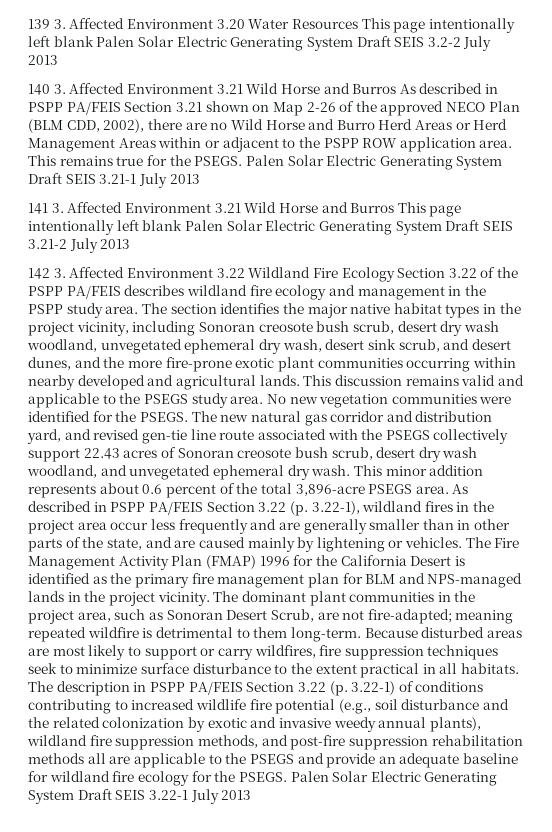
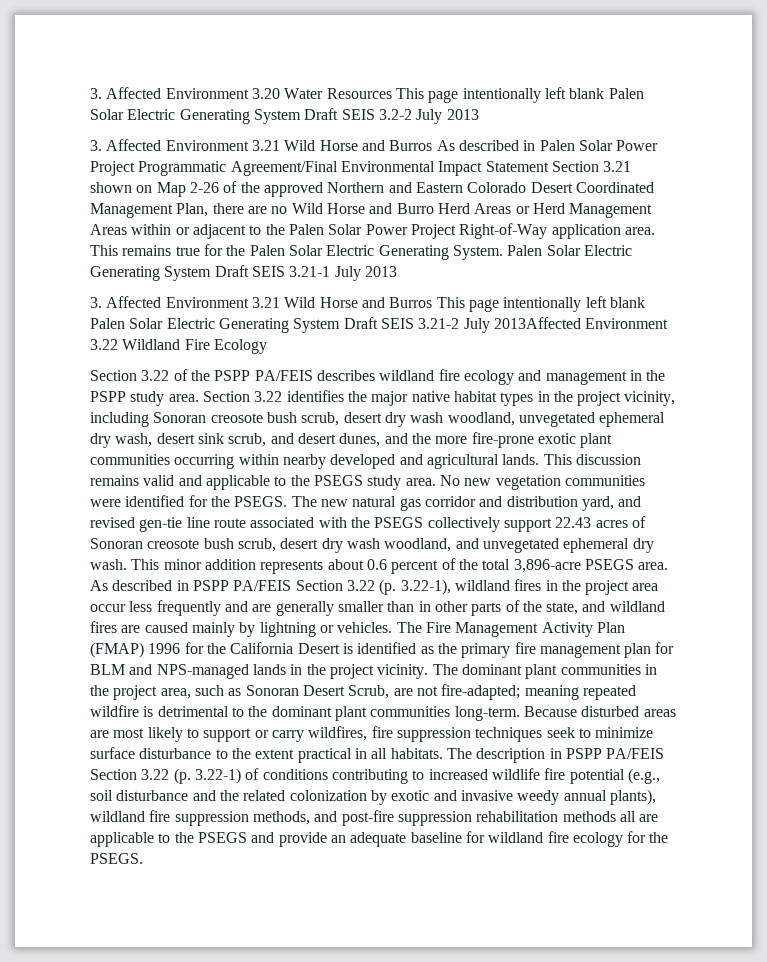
[28,19,50,29] 139 -> (90, 93) none
[28,84,50,95] 140 -> (479, 114) none
[28,102,121,115] PSPP PA/FEIS -> [539,140,659,151] [90,161,549,176] Palen Solar Power Project Programmatic Agreement/Final Environmental Impact Statement
[446,101,520,112] [28,119,145,133] NECO Plan (BLM CDD, 2002), -> [327,182,654,193] [90,203,209,218] Northern and Eastern Colorado Desert Coordinated Management Plan,
[323,138,398,148] PSPP ROW -> [288,223,548,239] Palen Solar Power Project Right-of-Way
[194,156,243,166] PSEGS. -> [249,245,503,260] Palen Solar Electric Generating System.
[28,203,48,214] 141 -> (397, 271) none
[100,239,131,249] [28,267,125,279] 2013 // 142 3. Affected -> [493,317,581,329] 2013Affected
(395, 274) none -> (267, 346) //
[141,303,217,314] The section -> [202,391,283,402] Section 3.22
(172, 542) none -> [609,601,665,612] [90,621,117,633] wildland fires
[316,537,385,552] lightening -> [259,622,316,637] lightning
[253,627,288,638] them -> [248,706,451,721] the dominant plant communities
[290,771,498,786] [28,789,252,804] Palen Solar Electric Generating System Draft SEIS 3.22-1 July 2013 -> (143, 858) none

